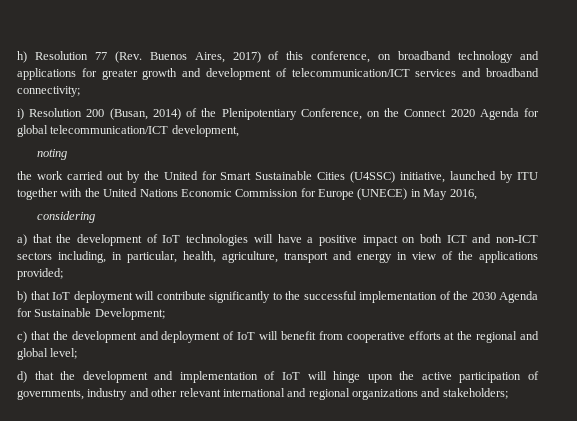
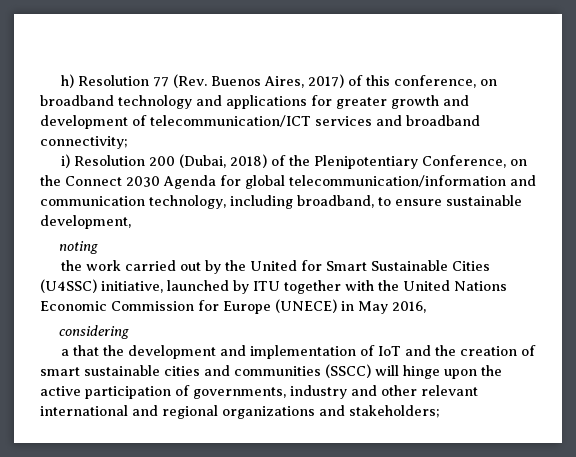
[109,108,181,120] (Busan, 2014) -> [179,154,268,168] (Dubai, 2018)
[450,109,475,117] 2020 -> [126,176,160,187] 2030
[50,125,169,134] telecommunication/ICT -> [289,175,536,187] [40,195,522,209] telecommunication/information and communication technology, including broadband, to ensure sustainable
[17,234,538,246] [17,251,538,263] [17,268,63,280] [17,291,538,303] [17,308,165,320] [17,331,539,343] [17,348,78,360] [17,371,27,383] a) that the development of IoT technologies will have a positive impact on both ICT and non-ICT sectors including, in particular, health, agriculture, transport and energy in view of the applications provided; // b) that IoT deployment will contribute significantly to the successful implementation of the 2030 Agenda for Sustainable Development; // c) that the development and deployment of IoT will benefit from cooperative efforts at the regional and global level; // d) -> [61,349,70,356] a
(300, 376) none -> [405,345,537,356] [40,364,371,378] and the creation of smart sustainable cities and communities (SSCC)

